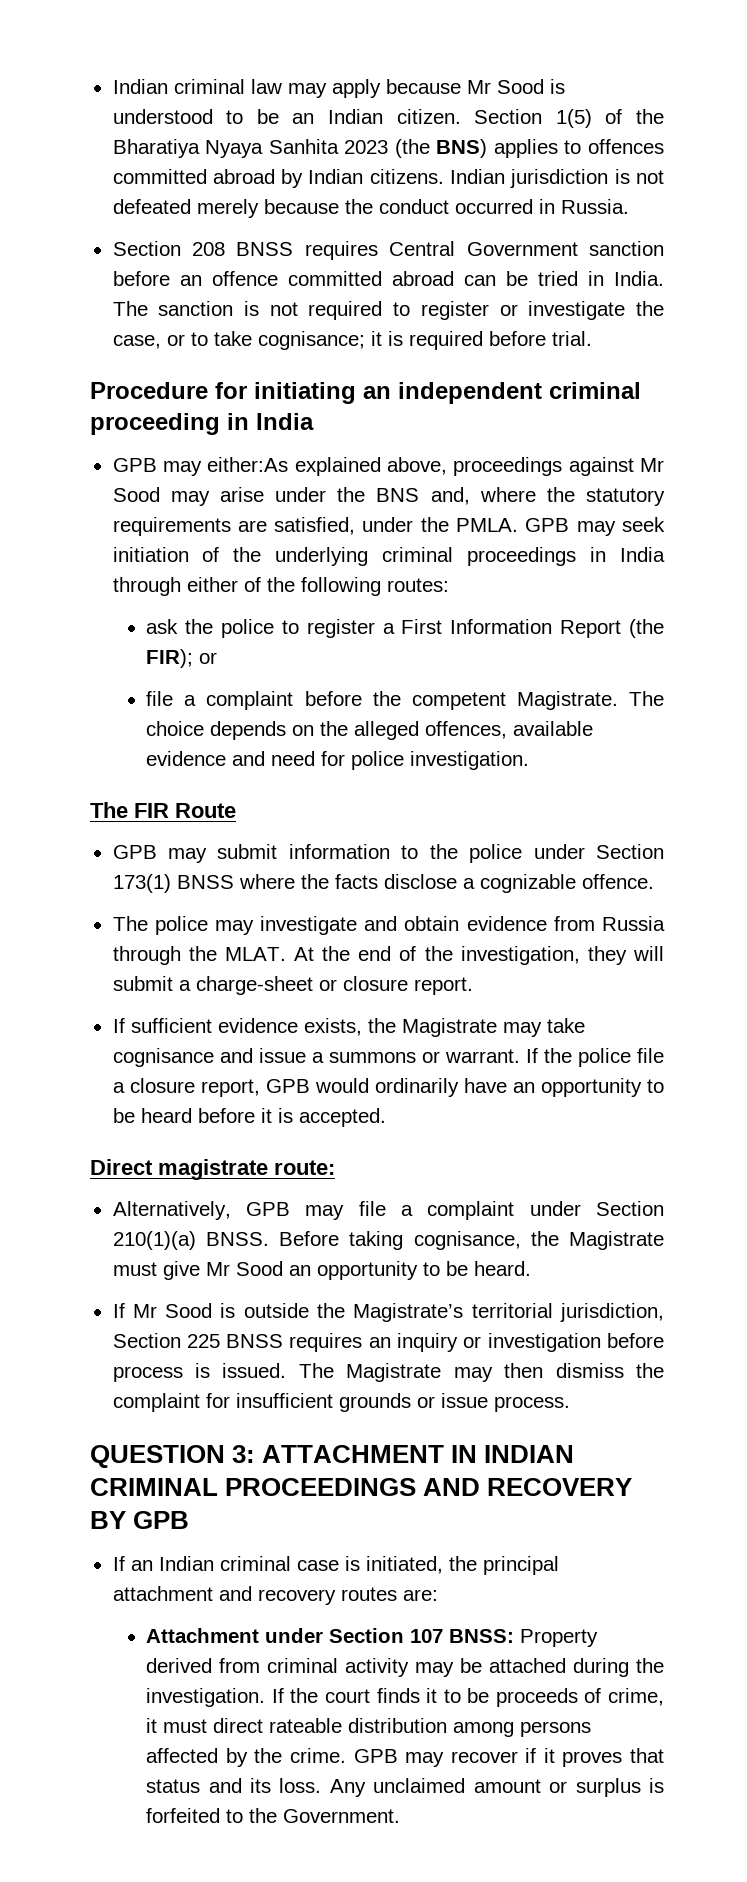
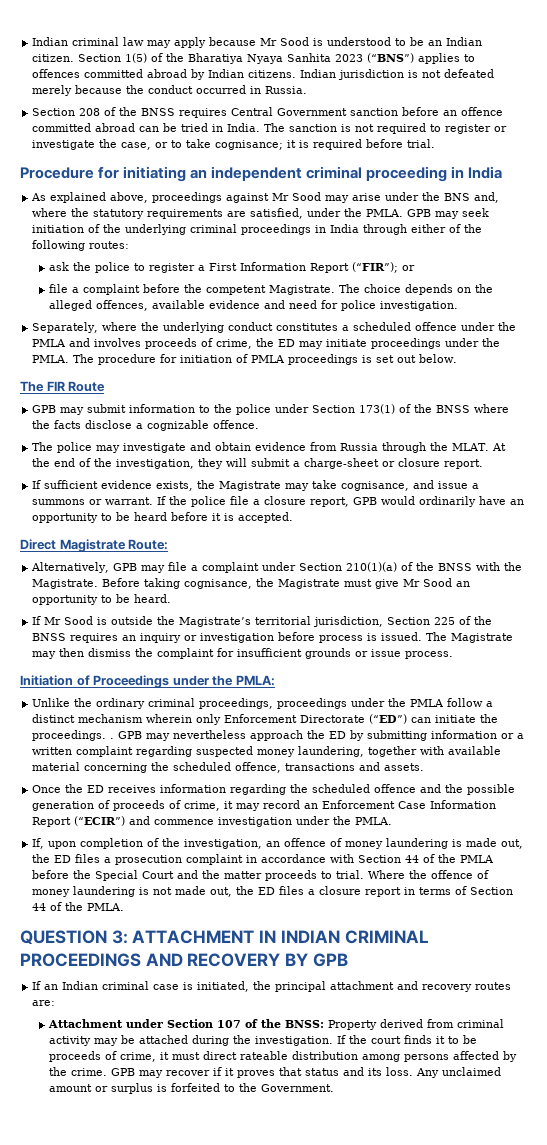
[394,139,488,158] (the BNS) -> [367,53,415,63] (“BNS”)
(225, 249) none -> [104,107,138,116] of the
[112,457,289,476] GPB may either:As -> [31,193,47,201] As
[629,619,664,638] [146,649,194,668] (the FIR); -> [351,262,398,273] (“FIR”);
(530, 760) none -> [32,322,517,333] [32,338,501,349] [32,354,458,365] // Separately, where the underlying conduct constitutes a scheduled offence under the PMLA and involves proceeds of crime, the ED may initiate proceedings under the PMLA. The procedure for initiation of PMLA proceedings is set out below.
(171, 883) none -> [399,404,433,413] of the
[112,1048,214,1067] cognisance -> [341,481,410,491] cognisance,
[158,1159,335,1180] magistrate route: -> [59,539,169,552] Magistrate Route:
[205,1232,269,1246] BNSS. -> [401,562,523,571] [32,579,99,589] of the BNSS with the Magistrate.
(220, 1341) none -> [459,616,493,625] of the
(570, 1404) none -> [20,675,275,688] [32,698,494,709] [32,714,499,725] [32,730,525,741] [32,746,502,757] [32,762,425,773] [32,784,516,795] [32,800,497,811] [32,816,393,827] [32,838,524,849] [32,854,495,865] [32,870,490,881] [32,886,514,897] [32,902,125,911] // Initiation of Proceedings under the PMLA: // Unlike the ordinary criminal proceedings, proceedings under the PMLA follow a distinct mechanism wherein only Enforcement Directorate (“ED”) can initiate the proceedings. . GPB may nevertheless approach the ED by submitting information or a written complaint regarding suspected money laundering, together with available material concerning the scheduled offence, transactions and assets. // Once the ED receives information regarding the scheduled offence and the possible generation of proceeds of crime, it may record an Enforcement Case Information Report (“ECIR”) and commence investigation under the PMLA. // If, upon completion of the investigation, an offence of money laundering is made out, the ED files a prosecution complaint in accordance with Section 44 of the PMLA before the Special Court and the matter proceeds to trial. Where the offence of money laundering is not made out, the ED files a closure report in terms of Section 44 of the PMLA.
(444, 1636) none -> [244,1019,281,1028] of the

